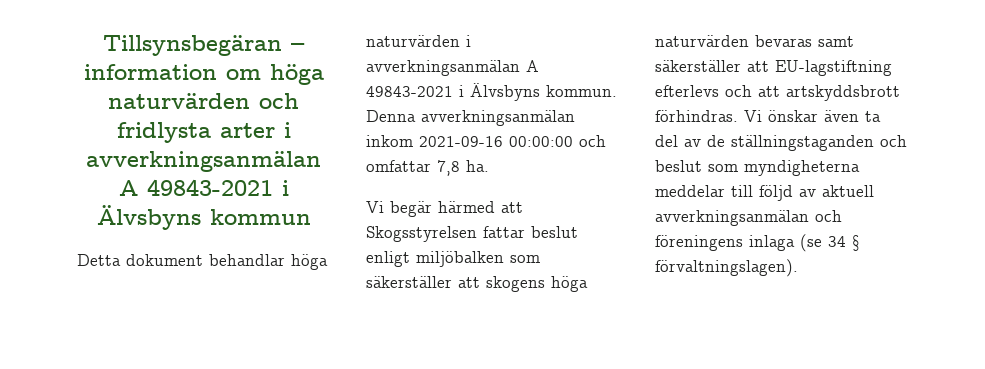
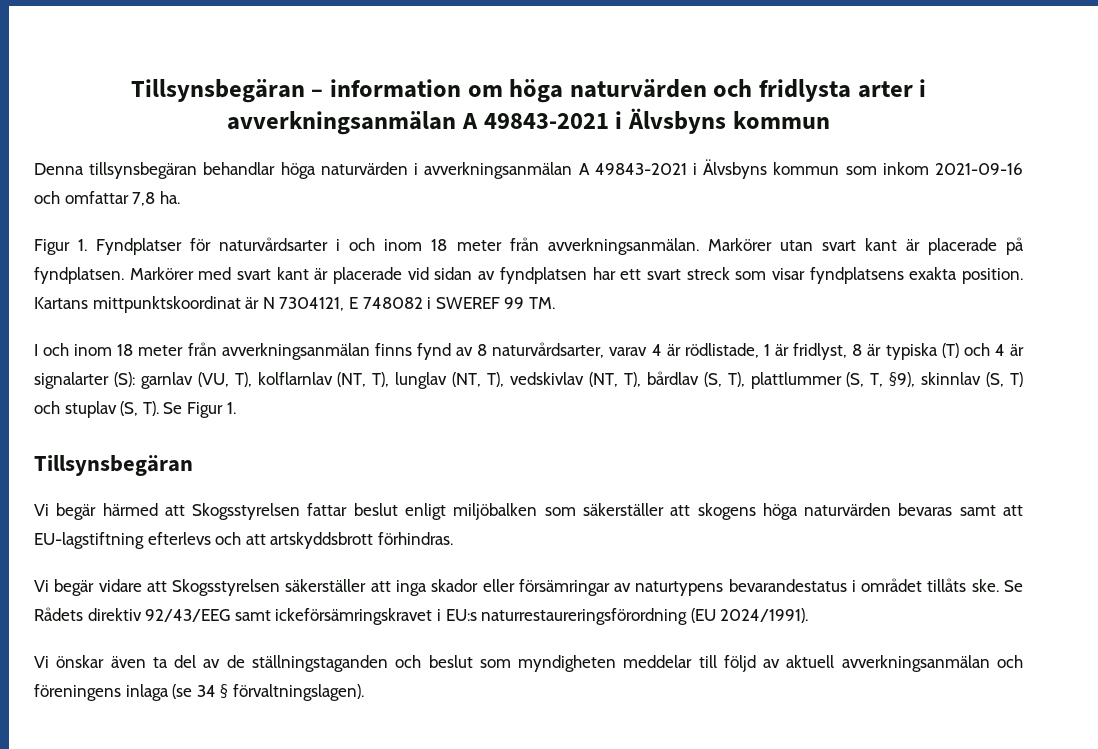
[77,254,203,266] Detta dokument -> [34,162,198,179] Denna tillsynsbegäran
[546,85,617,97] [366,110,575,126] kommun. Denna avverkningsanmälan -> [773,162,877,175] kommun som
[509,136,573,147] 00:00:00 -> (1023, 169) none
(489, 166) none -> [34,237,1024,255] [34,267,1024,284] [34,296,555,313] [34,342,1024,360] [34,371,1024,389] [34,401,236,418] [34,455,193,476] // Figur 1. Fyndplatser för naturvårdsarter i och inom 18 meter från avverkningsanmälan. Markörer utan svart kant är placerade på fyndplatsen. Markörer med svart kant är placerade vid sidan av fyndplatsen har ett svart streck som visar fyndplatsens exakta position. Kartans mittpunktskoordinat är N 7304121, E 748082 i SWEREF 99 TM. // I och inom 18 meter från avverkningsanmälan finns fynd av 8 naturvårdsarter, varav 4 är rödlistade, 1 är fridlyst, 8 är typiska (T) och 4 är signalarter (S): garnlav (VU, T), kolflarnlav (NT, T), lunglav (NT, T), vedskivlav (NT, T), bårdlav (S, T), plattlummer (S, T, §9), skinnlav (S, T) och stuplav (S, T). Se Figur 1. // Tillsynsbegäran
[655,60,741,72] säkerställer -> (996, 510) none
(738, 116) none -> [34,578,1024,596] [34,607,809,625] // Vi begär vidare att Skogsstyrelsen säkerställer att inga skador eller försämringar av naturtypens bevarandestatus i området tillåts ske. Se Rådets direktiv 92/43/EEG samt ickeförsämringskravet i EU:s naturrestaureringsförordning (EU 2024/1991). //
[744,160,860,176] myndigheterna -> [518,655,617,672] myndigheten

